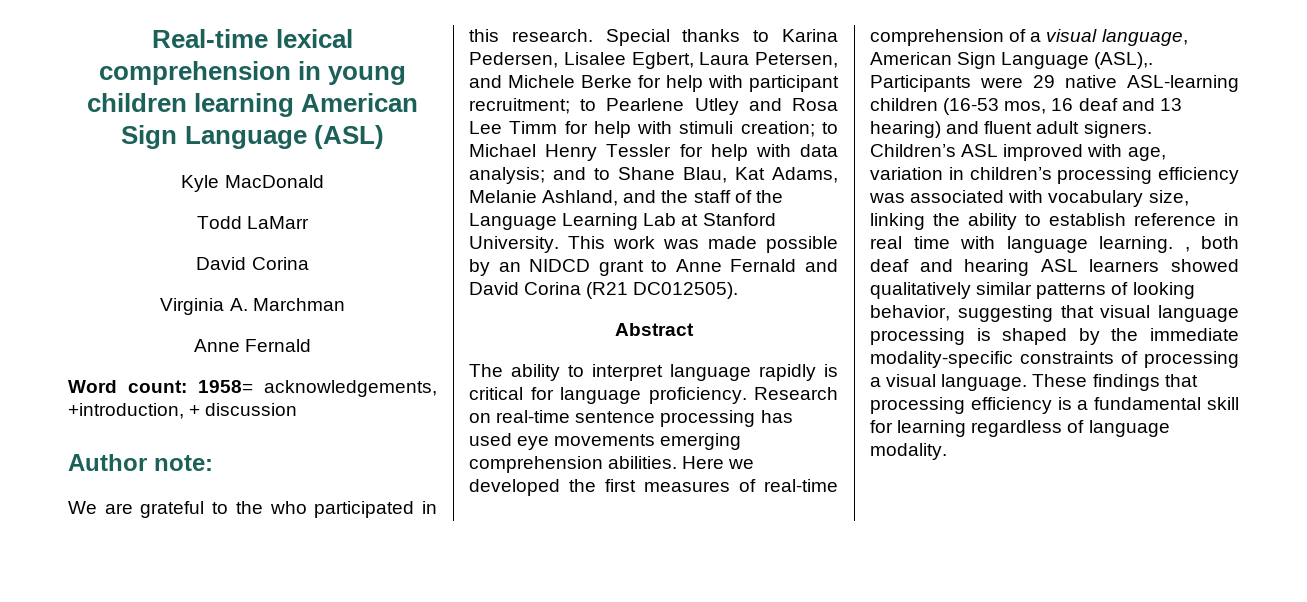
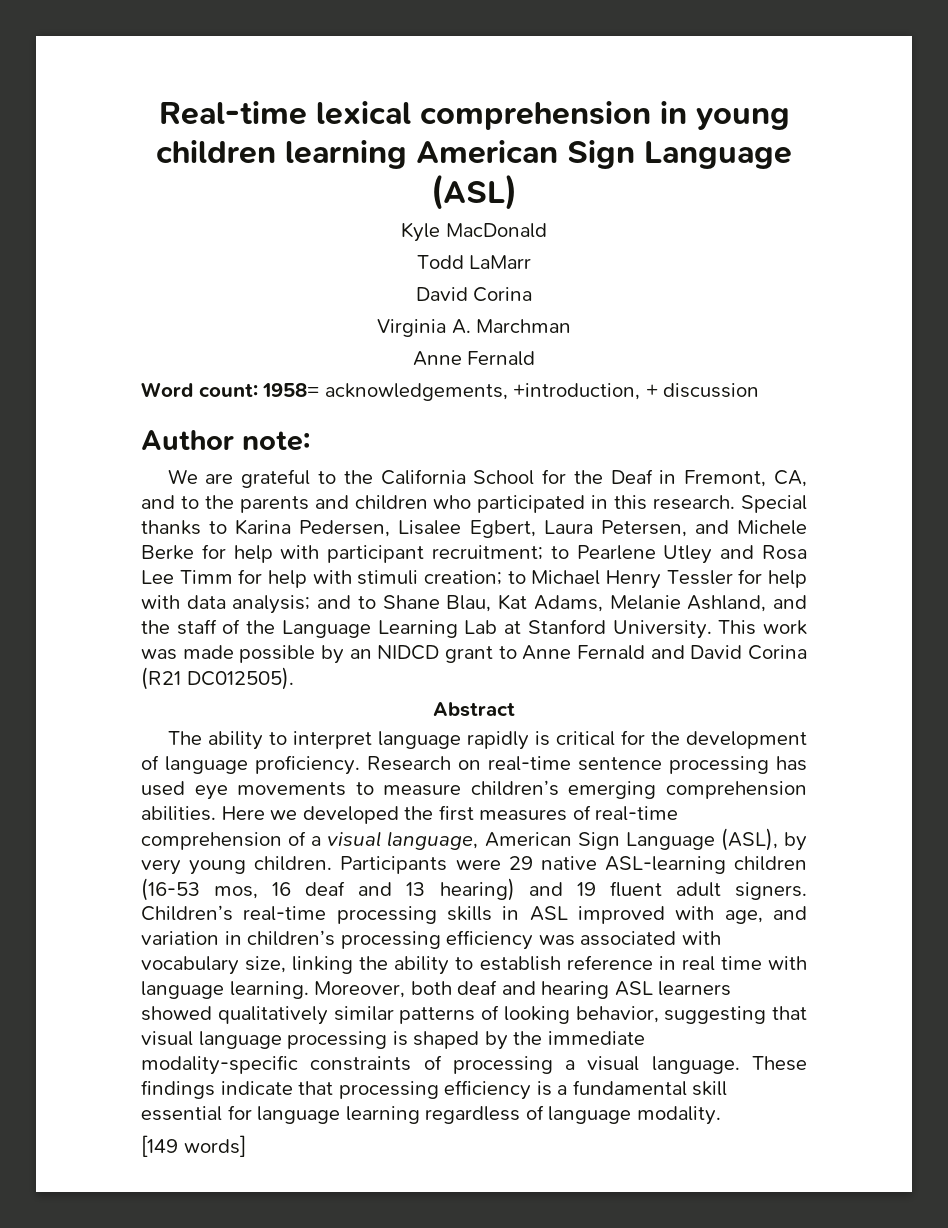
(263, 507) none -> [380,469,808,487] [141,495,428,513] California School for the Deaf in Fremont, CA, and to the parents and children
(554, 393) none -> [650,731,807,749] [141,755,159,770] the development of
(656, 440) none -> [355,780,559,796] to measure children’s
[1094,52,1154,69] (ASL),. -> [720,828,807,851] [141,856,333,875] (ASL), by very young children.
(980, 127) none -> [576,882,596,896] 19
(956, 150) none -> [243,906,520,924] real-time processing skills in
(1166, 154) none -> [773,906,808,920] and
[1184,247,1190,252] , -> [314,981,406,998] Moreover,
(1160, 382) none -> [220,1081,293,1095] indicate
[870,420,893,433] for -> [141,1105,341,1124] essential for language
(947, 451) none -> [141,1135,246,1157] // [149 words]

